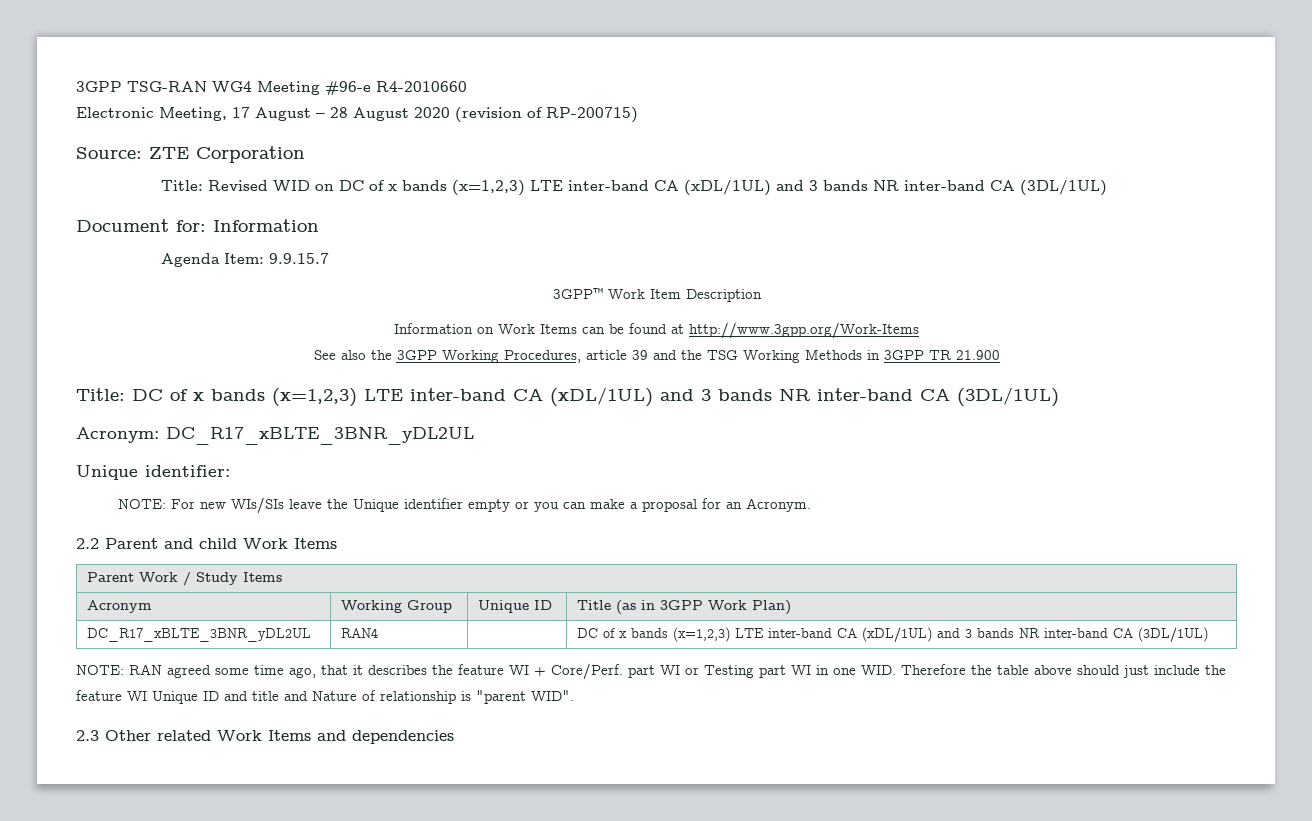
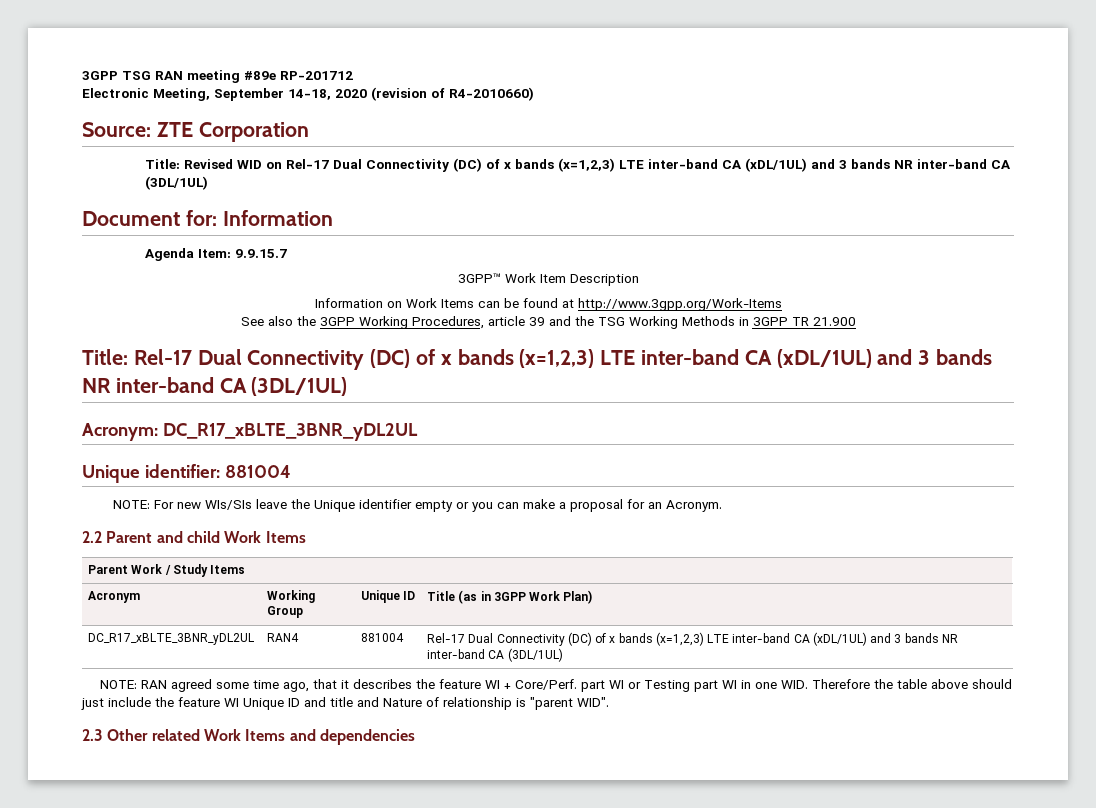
[76,81,467,95] [76,107,409,121] 3GPP TSG-RAN WG4 Meeting #96-e R4-2010660 // Electronic Meeting, 17 August – 28 August -> [82,70,353,83] [82,88,331,101] 3GPP TSG RAN meeting #89e RP-201712 // Electronic Meeting, September 14-18,
[546,107,638,123] RP-200715) -> [449,87,534,101] R4-2010660)
[338,180,364,191] DC -> [285,158,482,172] Rel-17 Dual Connectivity (DC)
[132,389,163,401] DC -> [133,349,411,370] Rel-17 Dual Connectivity (DC)
(230, 471) none -> [224,465,291,478] 881004
[576,628,598,638] | DC -> [361,633,405,642] [427,632,592,646] 881004 | Rel-17 Dual Connectivity (DC)

